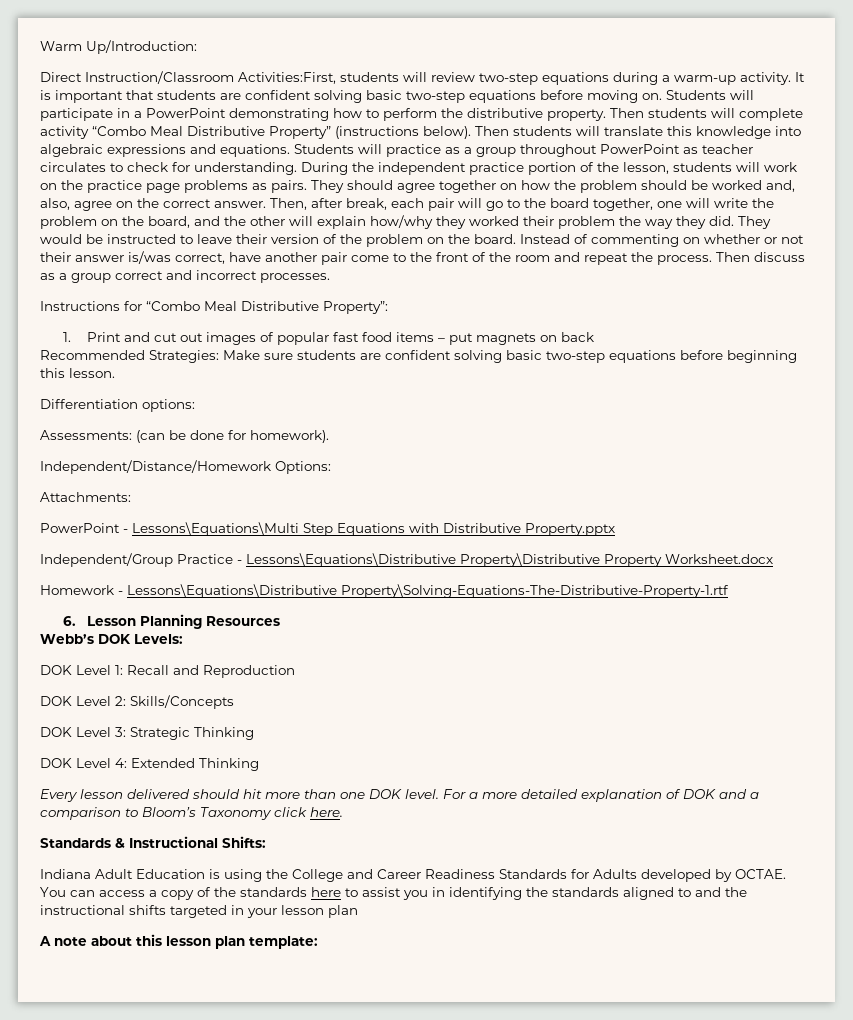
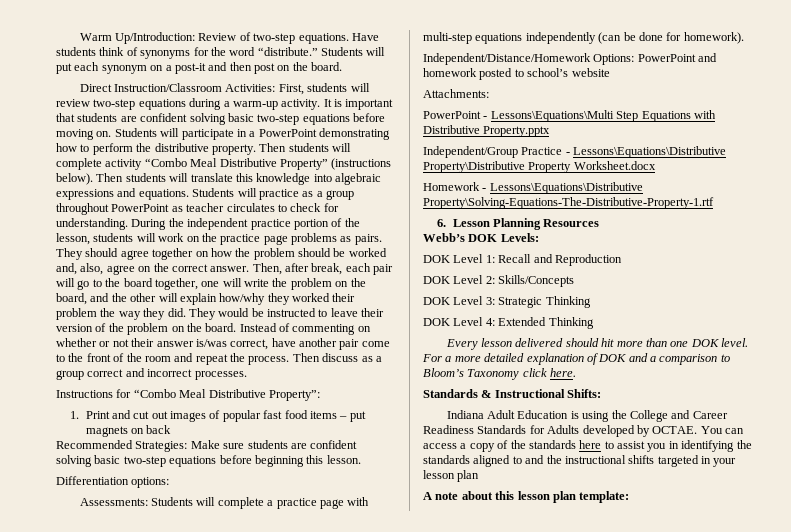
(197, 47) none -> [198,32,379,44] [56,47,386,59] [56,62,343,74] Review of two-step equations. Have students think of synonyms for the word “distribute.” Students will put each synonym on a post-it and then post on the board.
[238,72,336,84] Activities:First, -> [225,84,304,95] Activities: First,
(132, 435) none -> [151,497,370,509] [423,32,596,44] Students will complete a practice page with multi-step equations independently
(331, 467) none -> [637,53,718,62] [423,68,610,80] PowerPoint and homework posted to school’s website

